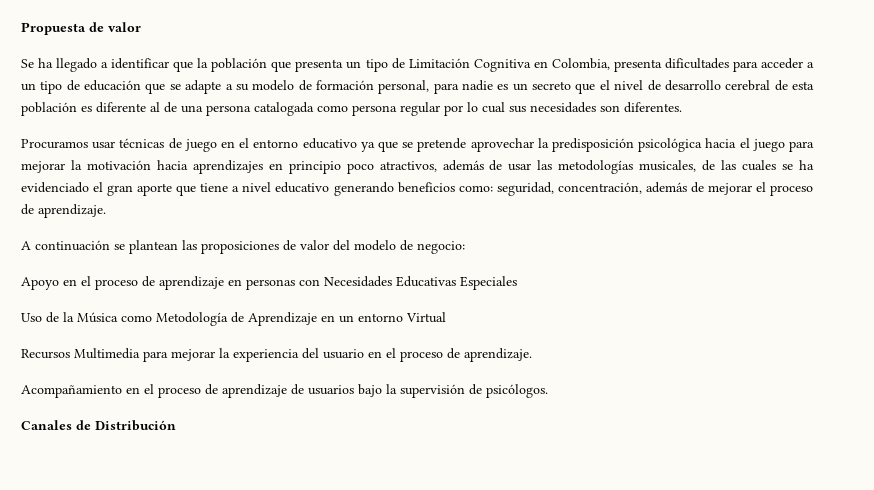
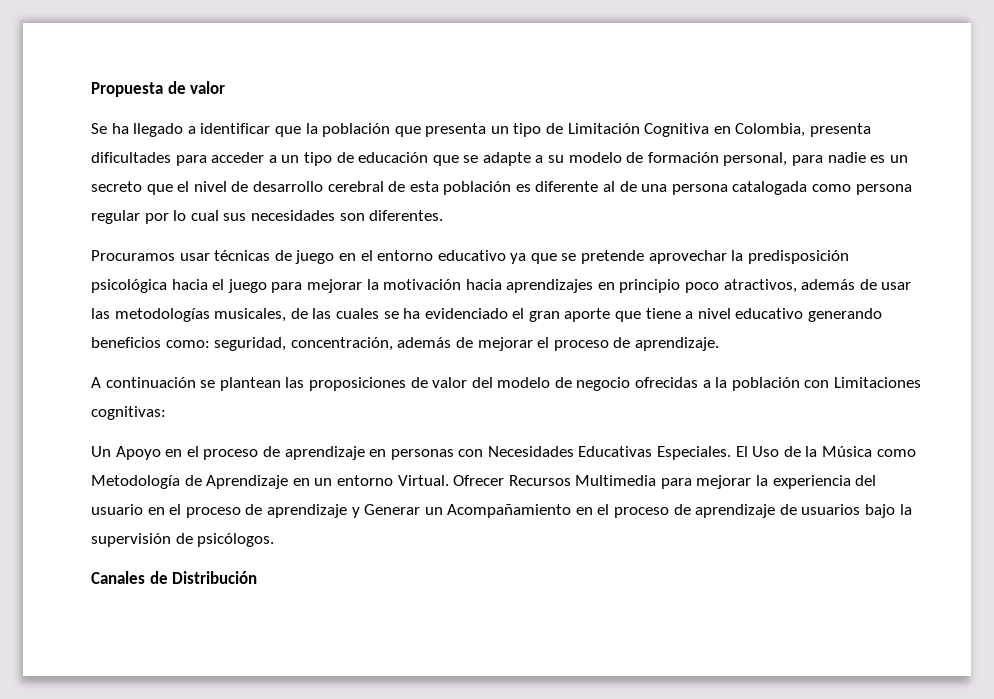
[417,241,465,254] negocio: // -> [576,377,922,391] [91,406,166,420] [91,446,111,457] negocio ofrecidas a la población con Limitaciones cognitivas: // Un
[460,276,517,290] Especiales // -> [657,446,748,460] Especiales. El
[406,312,446,323] Virtual // -> [397,475,505,486] Virtual. Ofrecer
[464,348,532,362] aprendizaje. // -> [266,504,443,518] aprendizaje y Generar un

